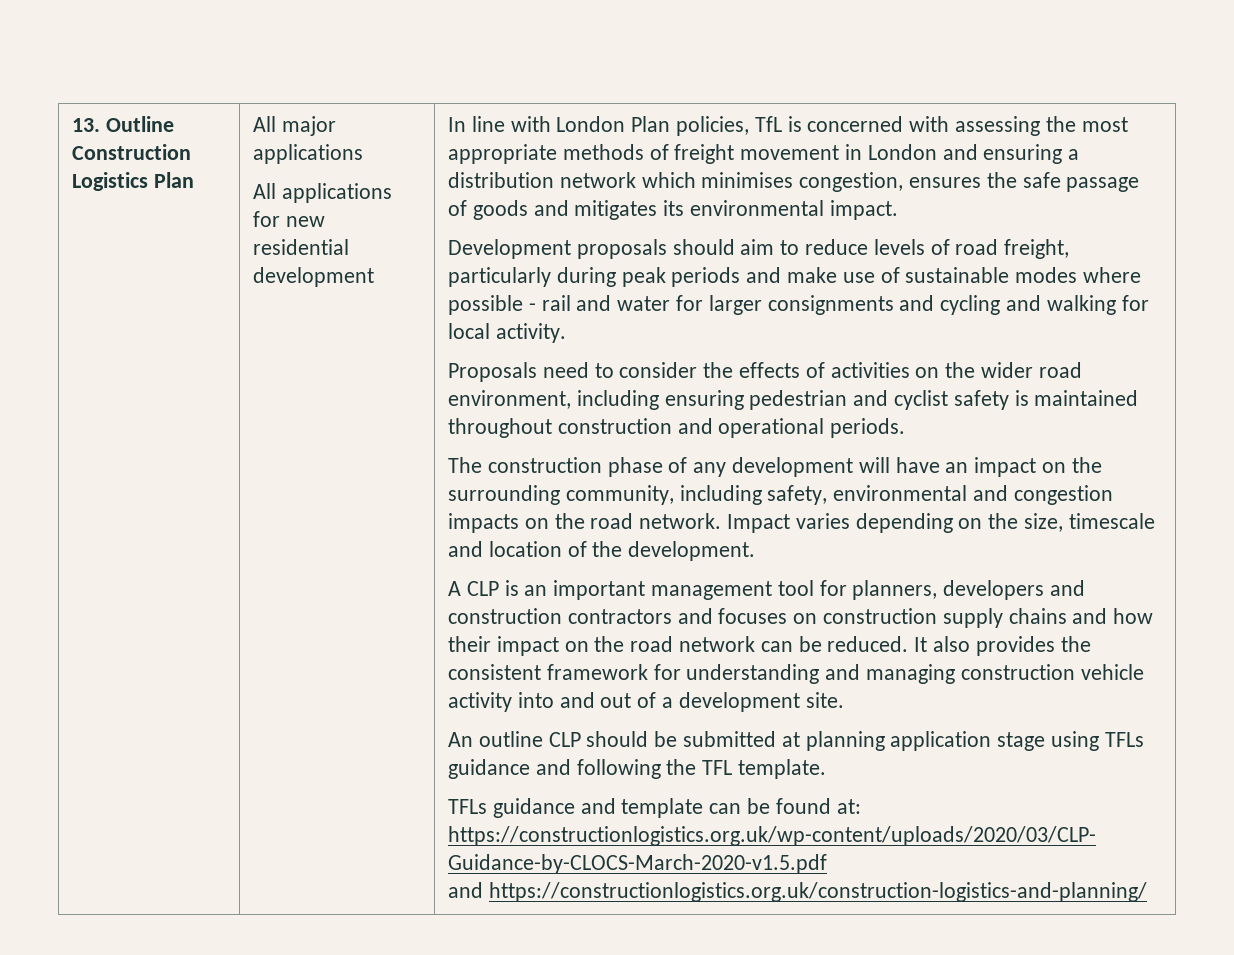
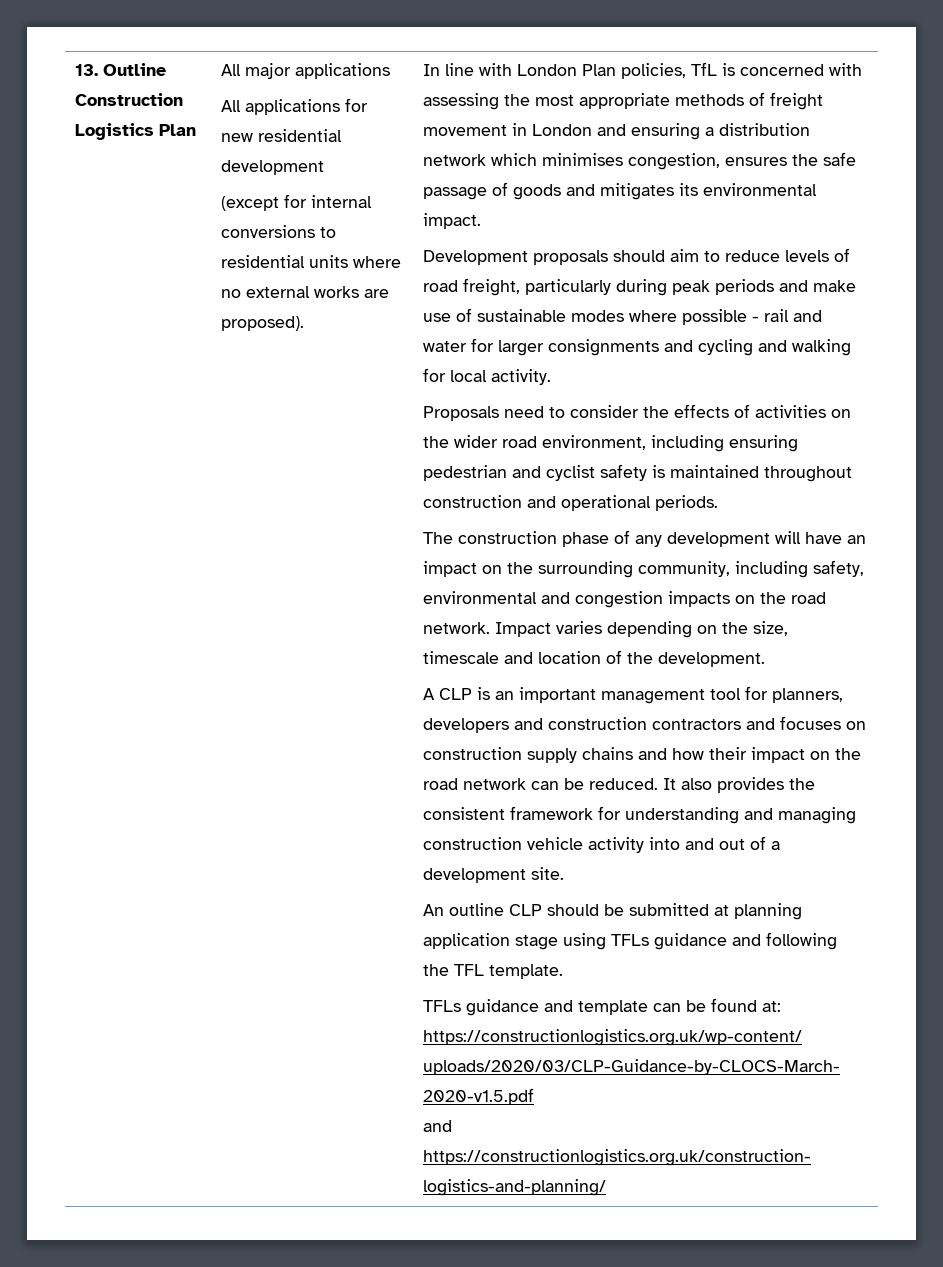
(374, 277) none -> [221,194,373,211] [221,225,337,238] [221,255,402,268] [221,286,390,298] [221,316,305,331] // (except for internal conversions to residential units where no external works are proposed).

